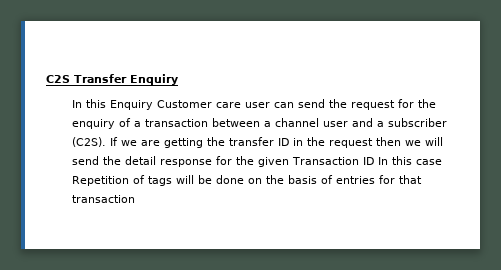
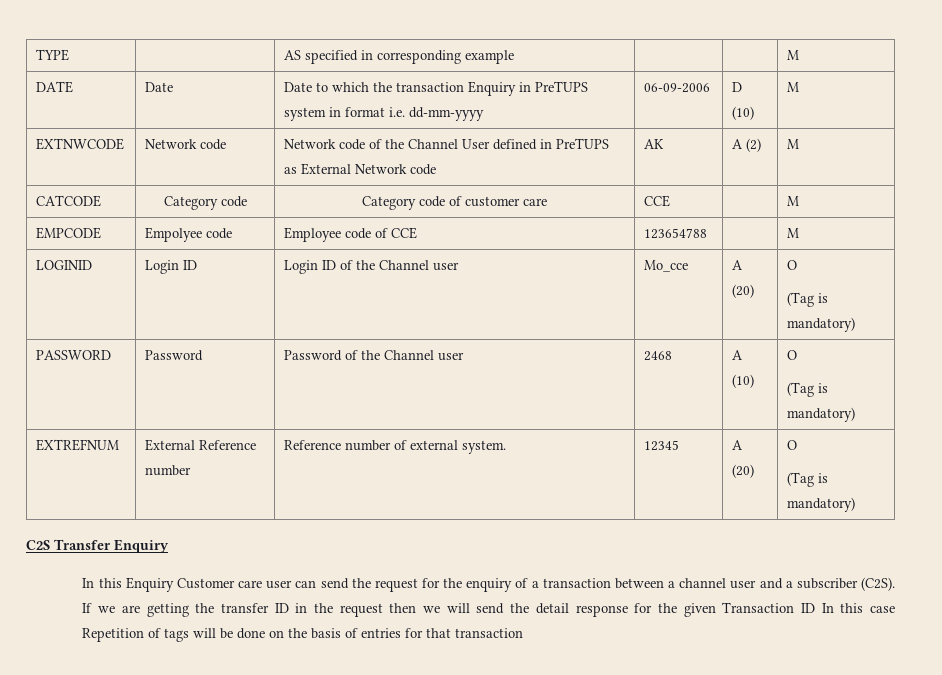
(46, 79) none -> [36,49,70,61] [284,50,515,64] [787,50,800,60] [36,81,74,93] [145,82,174,92] [284,81,589,96] [284,107,485,121] [644,83,711,93] [732,82,743,92] [732,106,755,120] [787,82,800,92] [36,138,125,150] [145,139,227,150] [284,138,610,150] [284,163,437,175] [644,139,665,149] [732,138,762,152] [787,139,800,149] [36,195,102,207] [163,196,247,210] [362,196,547,210] [644,195,671,207] [787,196,800,206] [36,227,102,239] [145,227,233,242] [284,227,418,242] [644,228,708,239] [787,228,800,238] [36,260,93,270] [145,260,198,274] [284,260,460,274] [644,260,689,272] [732,260,744,270] [732,284,755,298] [787,260,798,270] [787,292,829,307] [787,317,856,332] [36,350,112,360] [145,350,204,361] [284,350,465,361] [644,351,673,361] [732,350,744,360] [732,374,755,388] [787,350,798,360] [787,382,829,397] [787,407,856,422] [36,439,120,451] [145,439,257,451] [145,465,192,476] [284,440,507,454] [644,440,680,451] [732,440,744,450] [732,464,755,478] [787,440,798,450] [787,472,829,487] [787,497,856,512] TYPE | | AS specified in corresponding example | | | M // DATE | Date | Date to which the transaction Enquiry in PreTUPS system in format i.e. dd-mm-yyyy | 06-09-2006 | D (10) | M // EXTNWCODE | Network code | Network code of the Channel User defined in PreTUPS as External Network code | AK | A (2) | M // CATCODE | Category code | Category code of customer care | CCE | | M // EMPCODE | Empolyee code | Employee code of CCE | 123654788 | | M // LOGINID | Login ID | Login ID of the Channel user | Mo_cce | A (20) | O // (Tag is mandatory) // PASSWORD | Password | Password of the Channel user | 2468 | A (10) | O // (Tag is mandatory) // EXTREFNUM | External Reference number | Reference number of external system. | 12345 | A (20) | O // (Tag is mandatory) //

